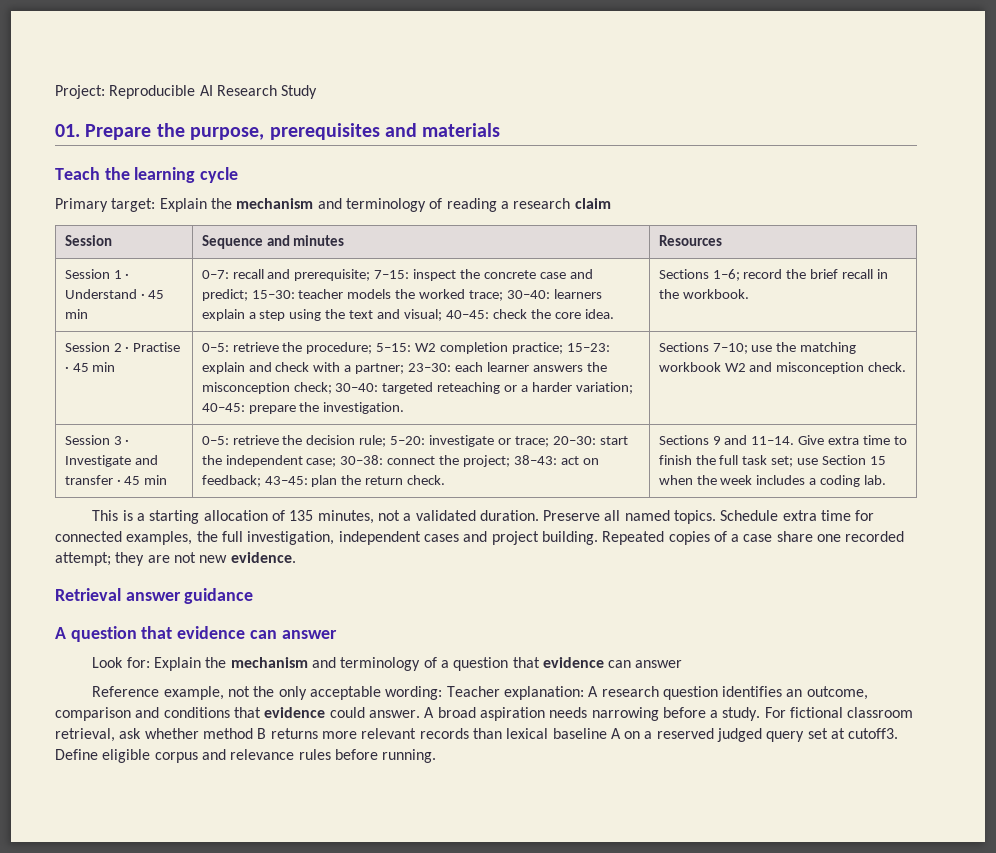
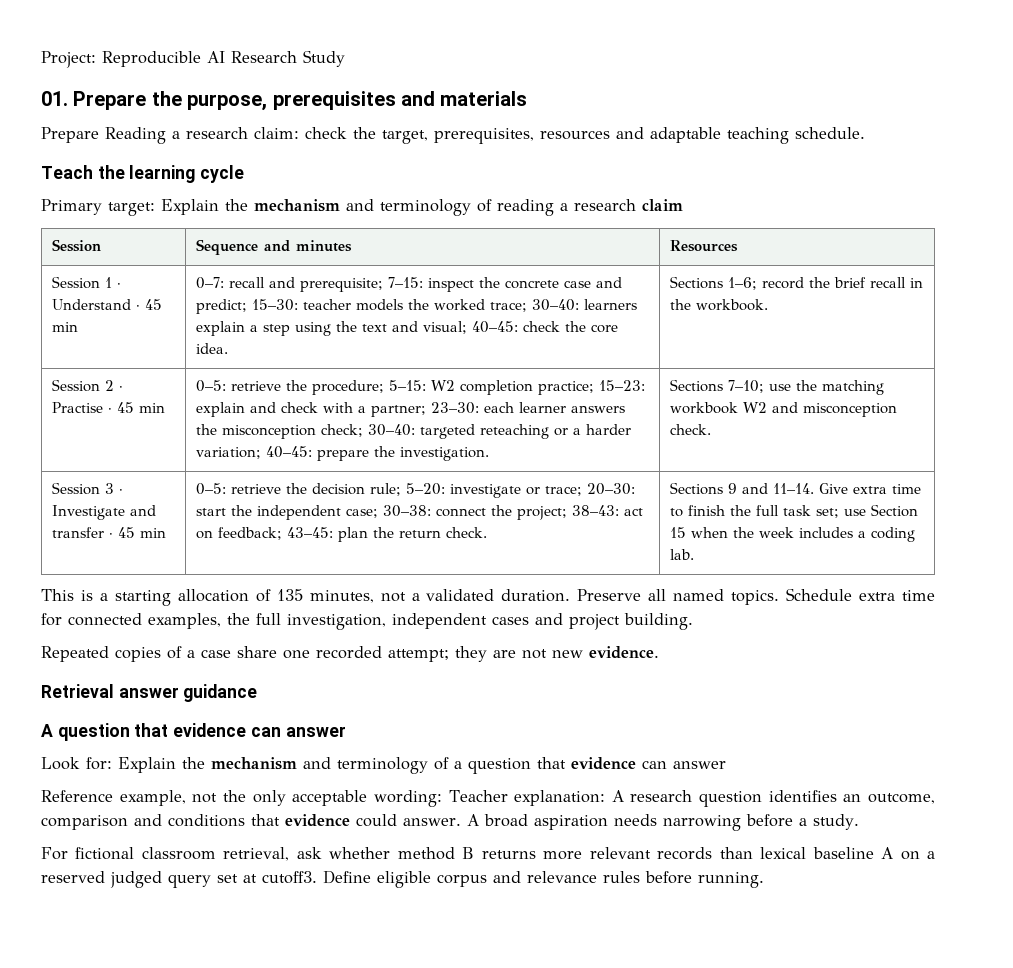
(501, 130) none -> [41,127,865,144] // Prepare Reading a research claim: check the target, prerequisites, resources and adaptable teaching schedule.
(598, 538) none -> (693, 621) //
(761, 714) none -> (859, 822) //

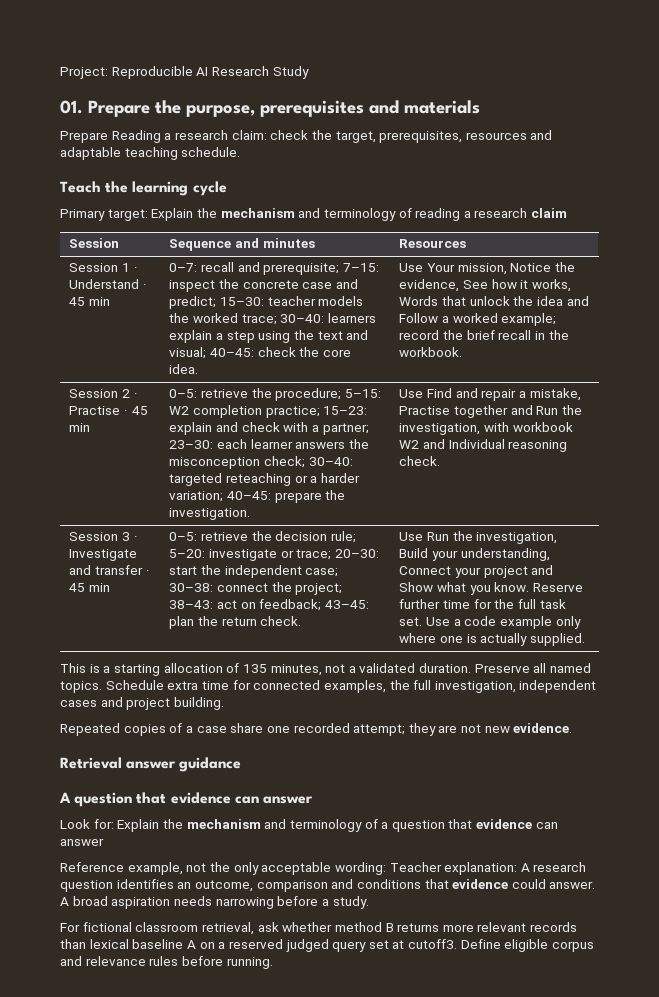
[669,276,757,290] Sections 1–6; -> [399,262,576,275] [399,279,572,292] [399,296,589,306] [399,313,557,326] Use Your mission, Notice the evidence, See how it works, Words that unlock the idea and Follow a worked example;
[669,379,884,395] Sections 7–10; use the matching -> [399,388,581,401] [399,405,583,418] [399,422,510,435] Use Find and repair a mistake, Practise together and Run the investigation, with
[802,403,897,417] misconception -> [448,439,568,452] Individual reasoning
[669,482,921,495] [669,504,918,518] [669,527,915,542] [669,549,694,560] Sections 9 and 11–14. Give extra time to finish the full task set; use Section 15 when the week includes a coding lab. -> [399,531,558,544] [399,548,550,561] [399,565,554,578] [399,582,584,595] [399,599,566,609] [399,616,581,629] [399,633,586,646] Use Run the investigation, Build your understanding, Connect your project and Show what you know. Reserve further time for the full task set. Use a code example only where one is actually supplied.

